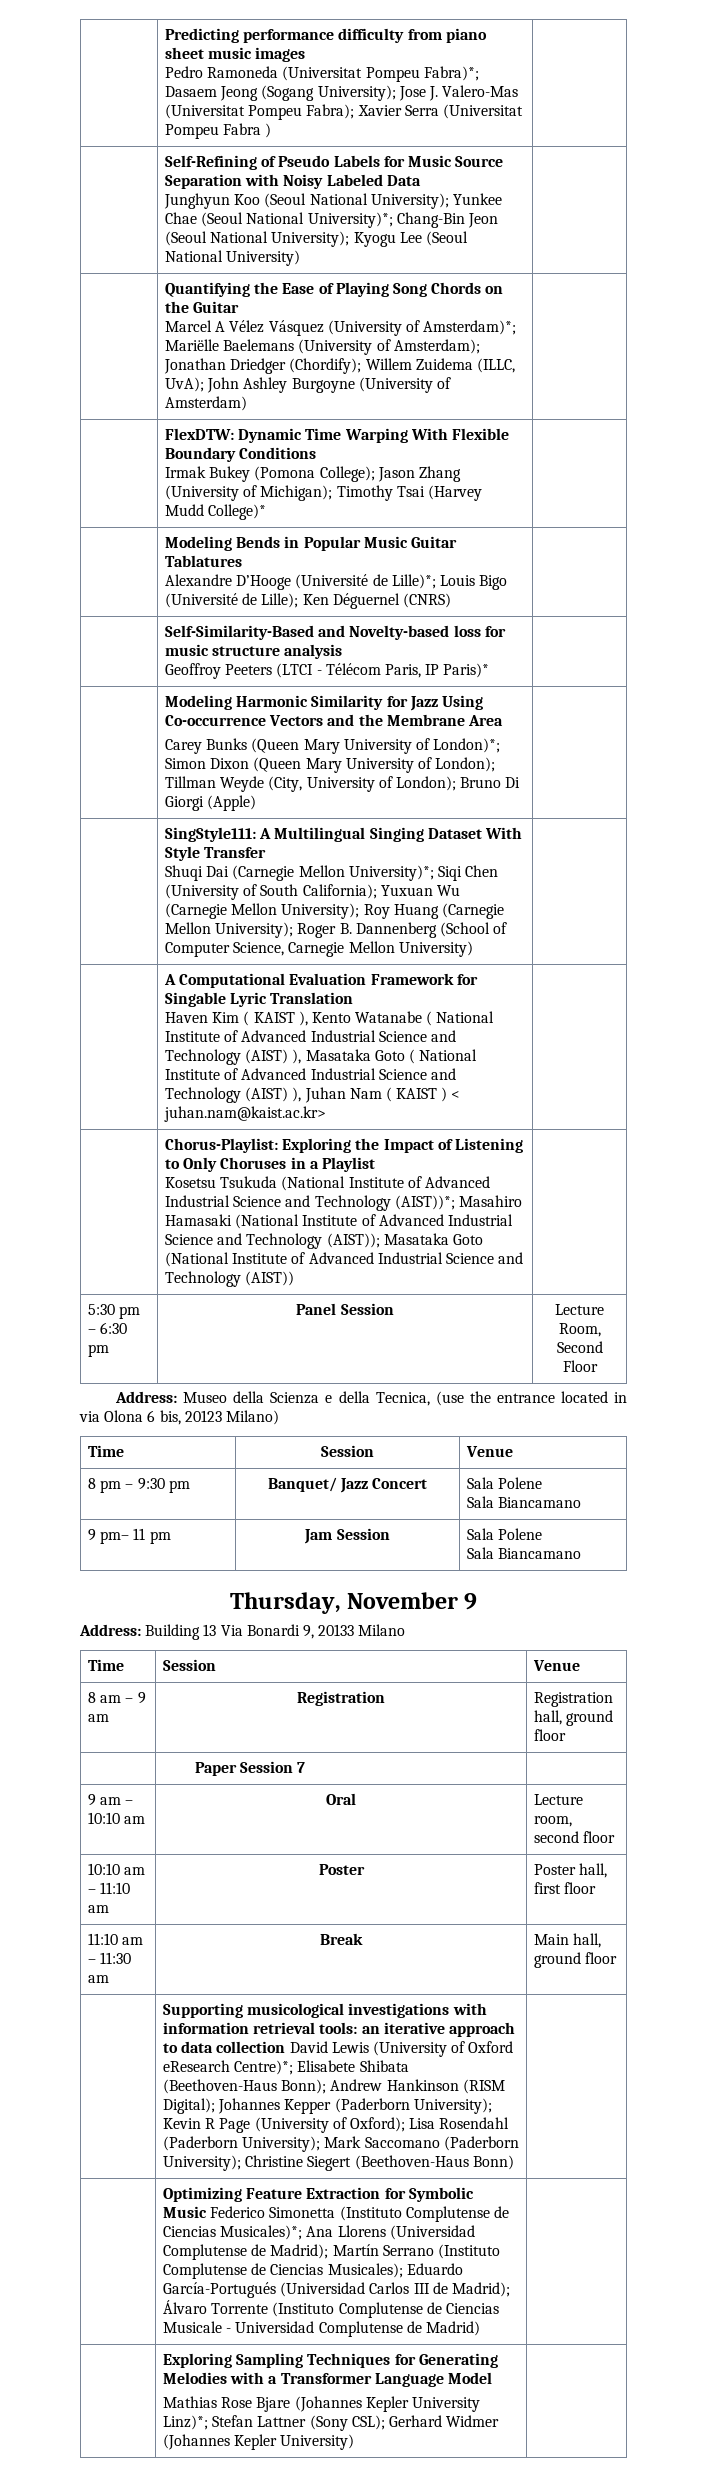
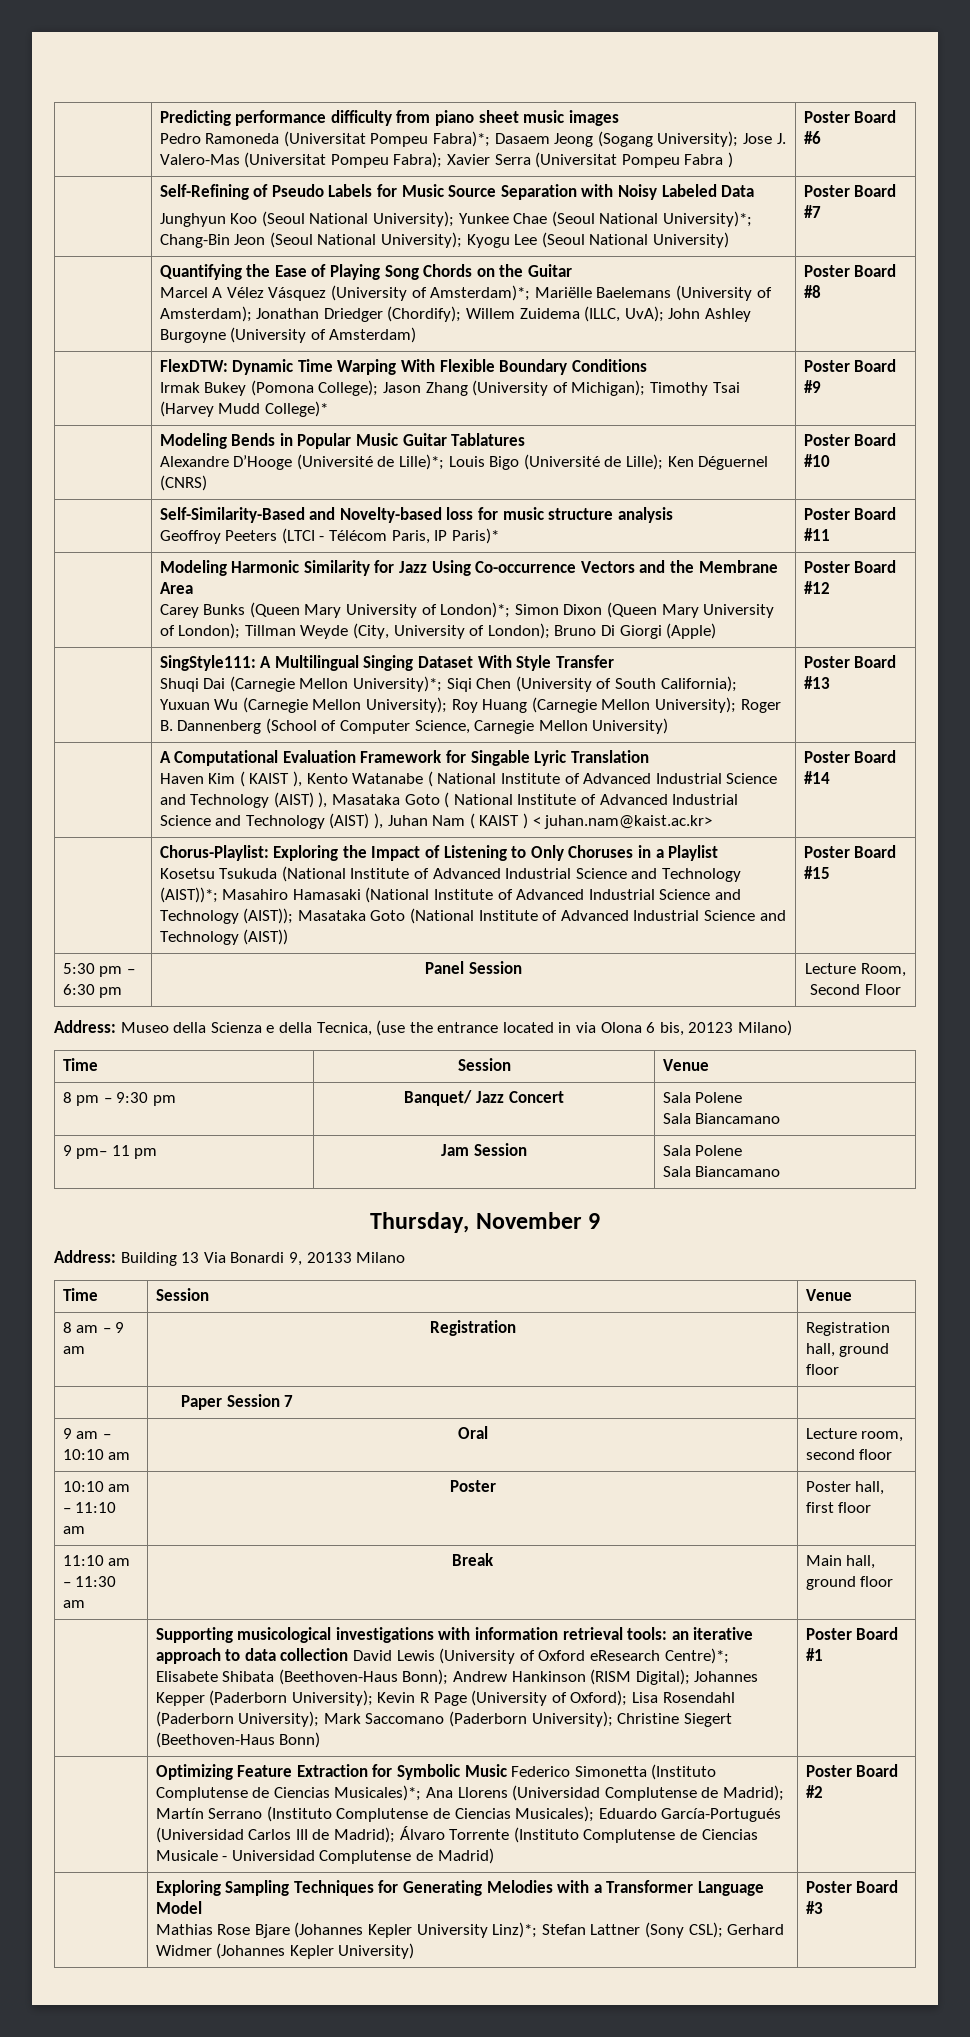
(272, 130) none -> [803,110,897,123] [803,131,821,144] Poster Board #6
(301, 258) none -> [803,184,897,197] [803,205,821,218] Poster Board #7
(247, 403) none -> [803,264,897,277] [803,285,821,298] Poster Board #8
(267, 512) none -> [803,359,897,372] [803,380,821,393] Poster Board #9
(451, 600) none -> [803,433,897,446] [803,454,830,467] Poster Board #10
(490, 670) none -> [803,507,897,520] [803,528,830,541] Poster Board #11
(257, 803) none -> [803,560,897,573] [803,581,830,594] Poster Board #12
(473, 949) none -> [803,655,897,668] [803,676,830,689] Poster Board #13
(326, 1114) none -> [803,750,897,763] [803,771,830,784] Poster Board #14
(295, 1278) none -> [803,845,897,858] [803,866,830,879] Poster Board #15
(514, 2162) none -> [805,1627,899,1640] [805,1648,823,1661] Poster Board #1
(480, 2328) none -> [805,1764,899,1777] [805,1785,823,1798] Poster Board #2
(355, 2442) none -> [805,1880,899,1893] [805,1901,823,1914] Poster Board #3

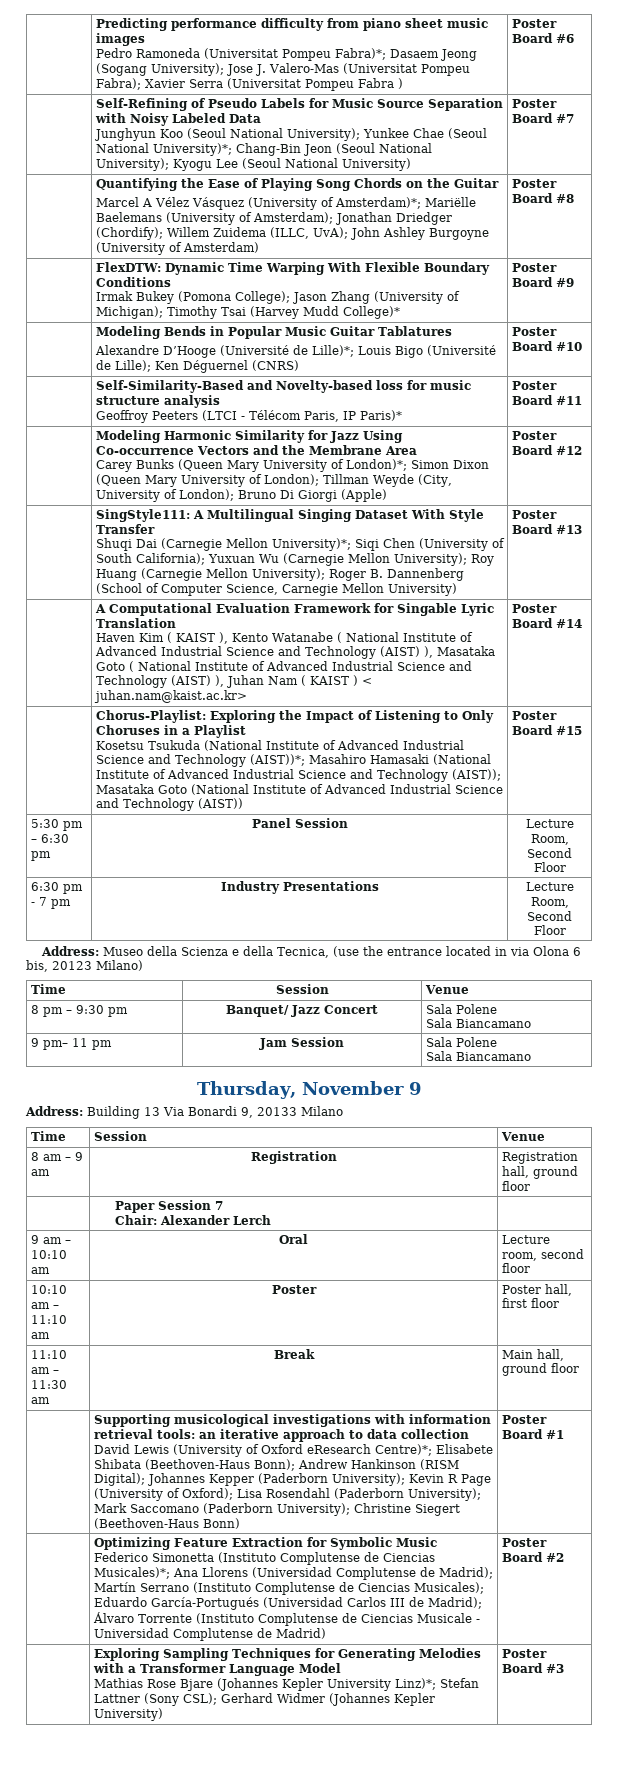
(901, 989) none -> [30,882,83,894] [30,897,71,909] [220,881,379,894] [525,882,574,891] [530,897,569,908] [527,911,572,921] [533,925,566,935] // 6:30 pm - 7 pm | Industry Presentations | Lecture Room, Second Floor
(294, 1401) none -> [114,1215,271,1225] // Chair: Alexander Lerch

